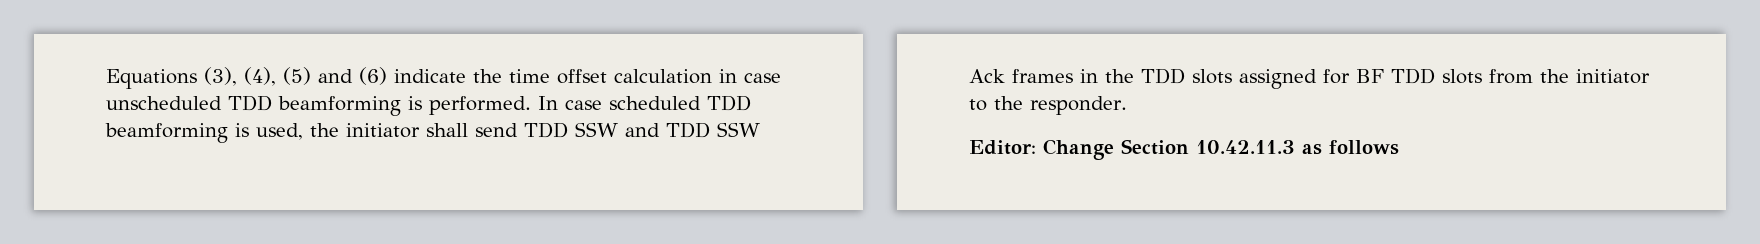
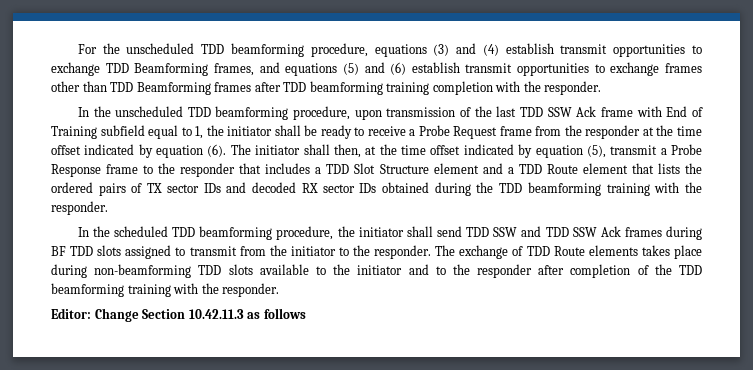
[106,67,781,89] [106,95,602,116] Equations (3), (4), (5) and (6) indicate the time offset calculation in case unscheduled TDD beamforming is performed. In case -> [77,43,702,57] [51,62,702,76] [51,81,602,95] [77,106,704,120] [51,125,702,139] [51,144,702,158] [51,163,702,177] [51,182,702,196] [51,201,108,215] [77,226,110,237] For the unscheduled TDD beamforming procedure, equations (3) and (4) establish transmit opportunities to exchange TDD Beamforming frames, and equations (5) and (6) establish transmit opportunities to exchange frames other than TDD Beamforming frames after TDD beamforming training completion with the responder. // In the unscheduled TDD beamforming procedure, upon transmission of the last TDD SSW Ack frame with End of Training subfield equal to 1, the initiator shall be ready to receive a Probe Request frame from the responder at the time offset indicated by equation (6). The initiator shall then, at the time offset indicated by equation (5), transmit a Probe Response frame to the responder that includes a TDD Slot Structure element and a TDD Route element that lists the ordered pairs of TX sector IDs and decoded RX sector IDs obtained during the TDD beamforming training with the responder. // In the
[235,123,303,140] is used, -> [276,226,334,240] procedure,
[1080,69,1134,83] in the -> [666,226,702,240] [51,246,66,256] during BF
[1323,68,1482,84] for BF TDD slots -> [175,246,237,256] to transmit
(1127, 105) none -> [435,245,702,259] [51,264,702,278] [51,283,280,297] The exchange of TDD Route elements takes place during non-beamforming TDD slots available to the initiator and to the responder after completion of the TDD beamforming training with the responder.

